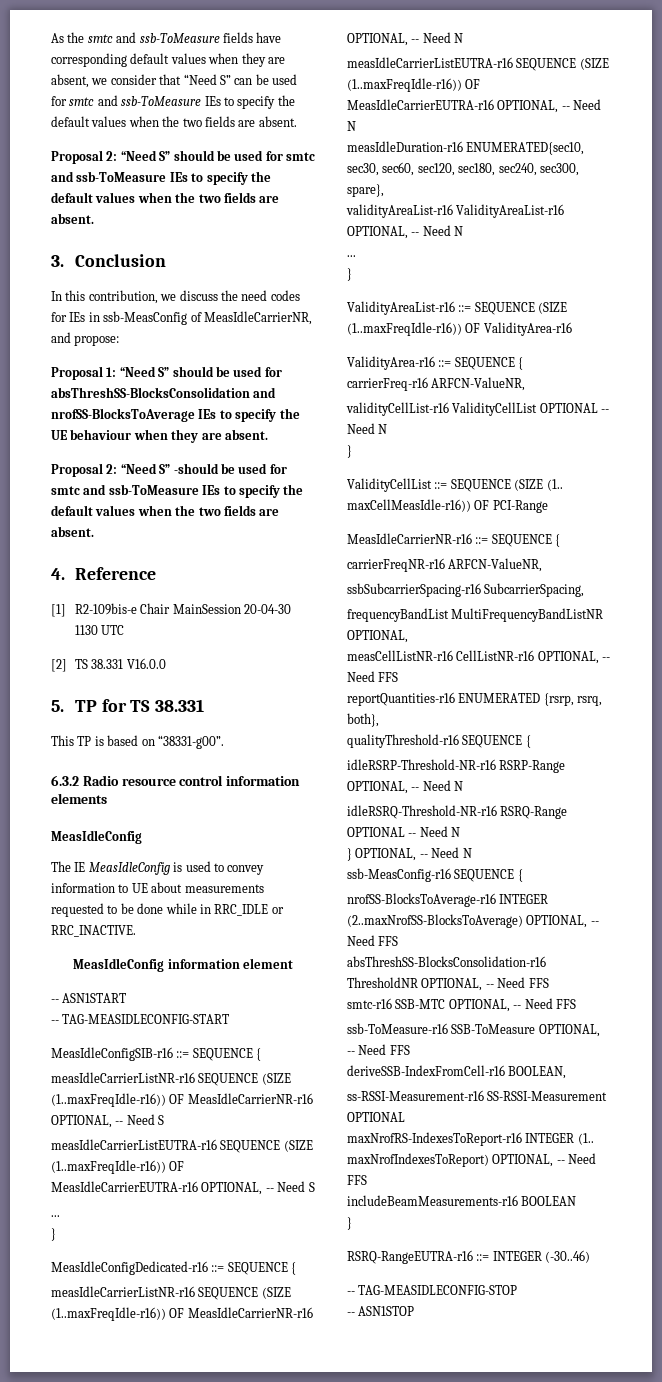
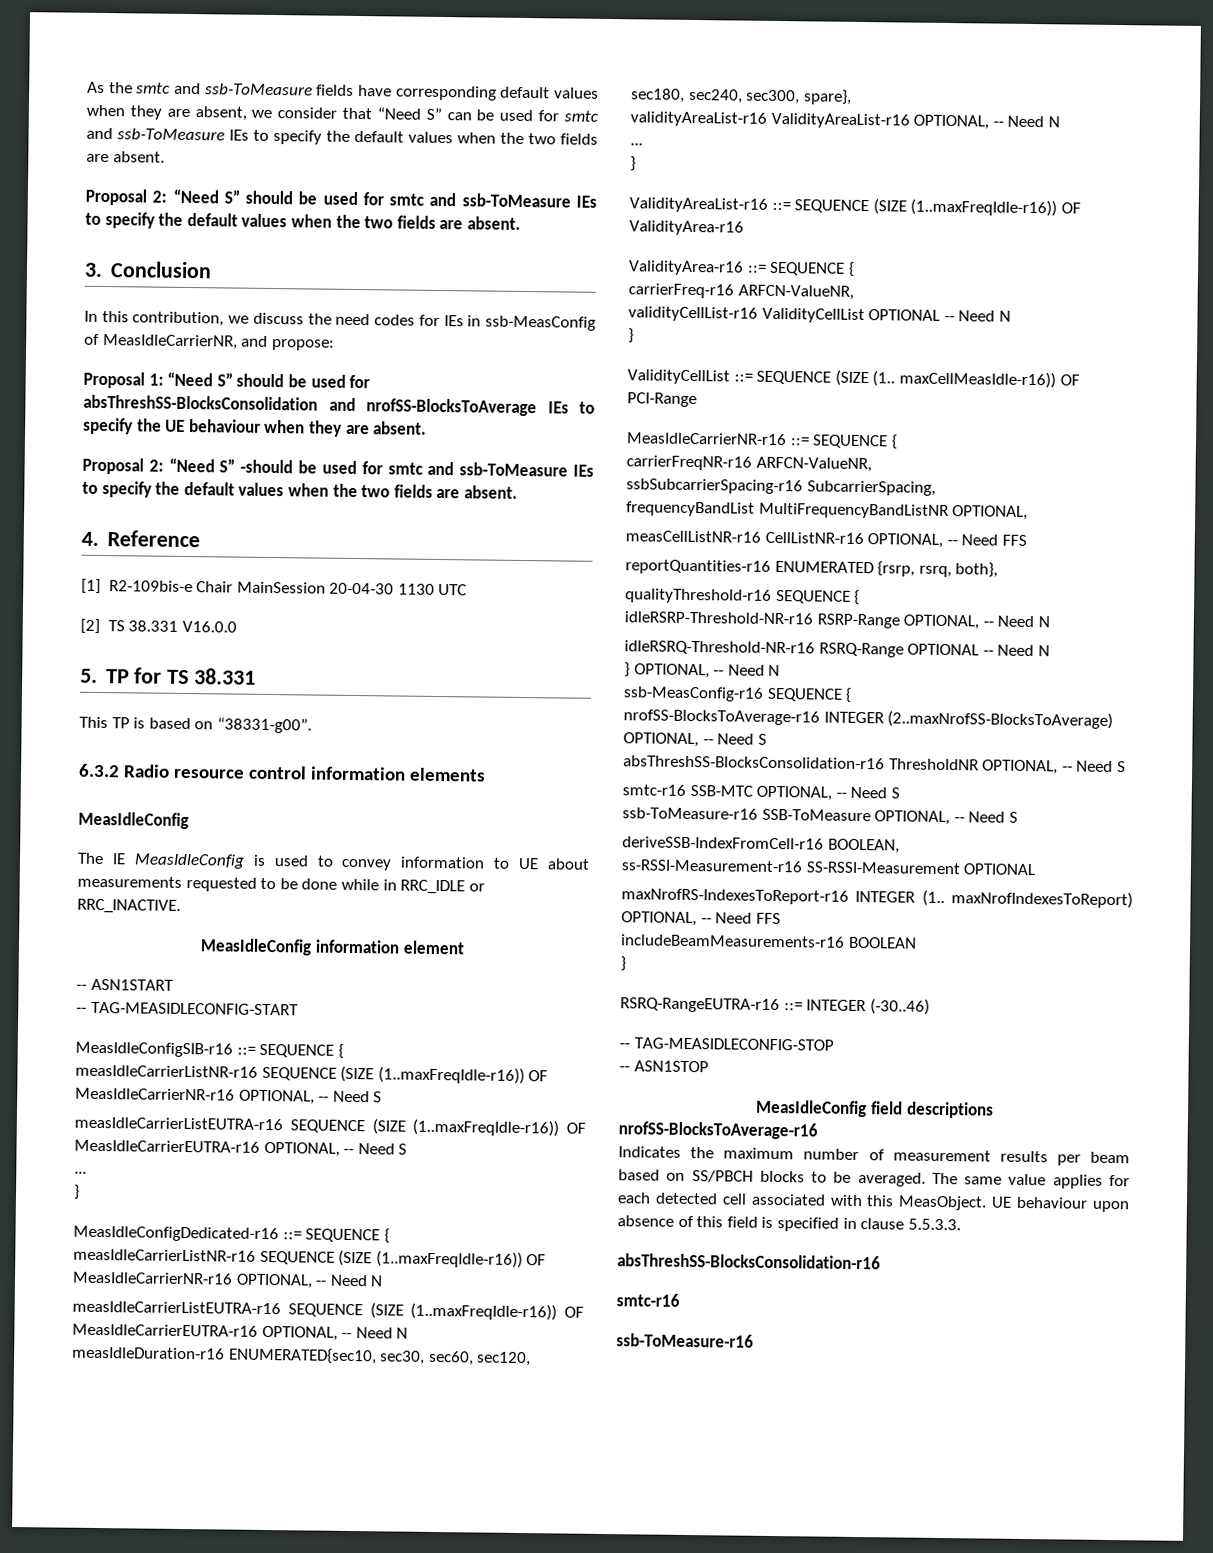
[378,936,399,946] FFS -> [757,733,767,745] S
[528,978,549,988] FFS -> [1116,761,1126,773] S
[555,999,576,1009] FFS -> [890,787,900,799] S
[389,1045,410,1055] FFS -> [1008,811,1018,823] S
(415, 1311) none -> [755,1099,994,1119] [618,1121,818,1140] [618,1146,1130,1166] [618,1169,1130,1189] [617,1192,1129,1213] [617,1215,961,1232] [617,1253,881,1270] [616,1293,680,1307] [616,1333,754,1348] // MeasIdleConfig field descriptions // nrofSS-BlocksToAverage-r16 // Indicates the maximum number of measurement results per beam based on SS/PBCH blocks to be averaged. The same value applies for each detected cell associated with this MeasObject. UE behaviour upon absence of this field is specified in clause 5.5.3.3. // absThreshSS-BlocksConsolidation-r16 // smtc-r16 // ssb-ToMeasure-r16

